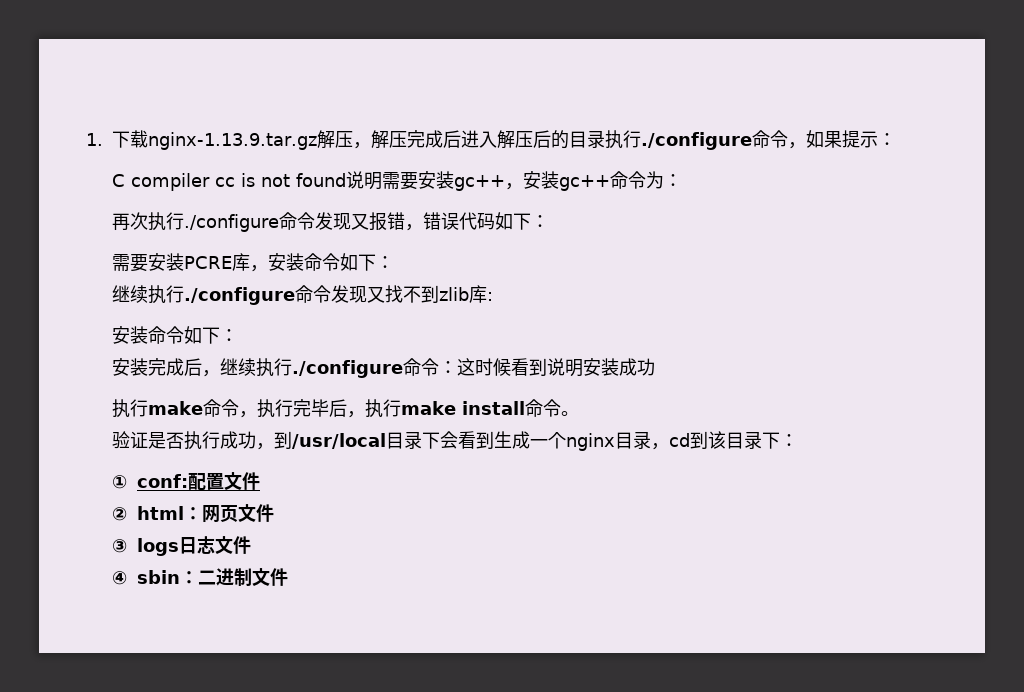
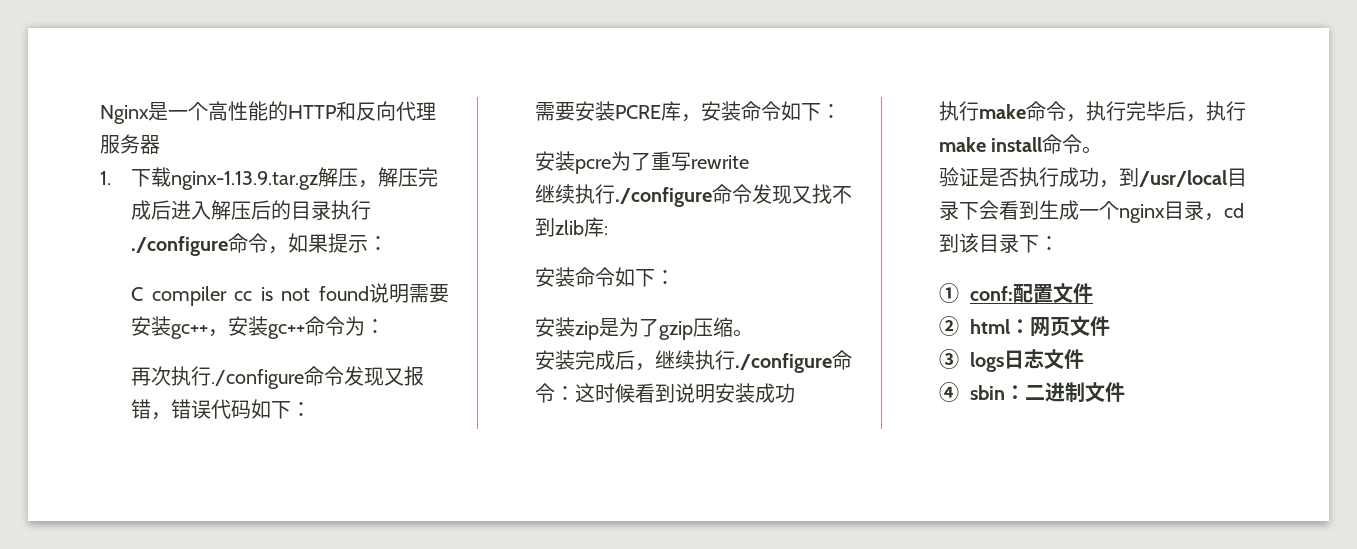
(86, 139) none -> [100,101,436,124] [100,134,160,154] Nginx是一个高性能的HTTP和反向代理服务器 //
(394, 262) none -> [534,151,749,174] // 安装pcre为了重写rewrite
(238, 335) none -> [534,317,753,340] // 安装zip是为了gzip压缩。

